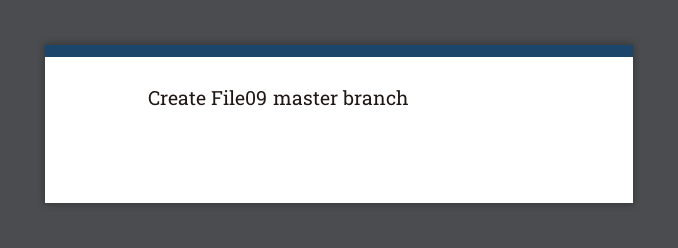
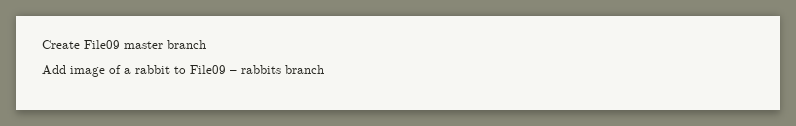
(409, 98) none -> [42,65,324,77] // Add image of a rabbit to File09 – rabbits branch

